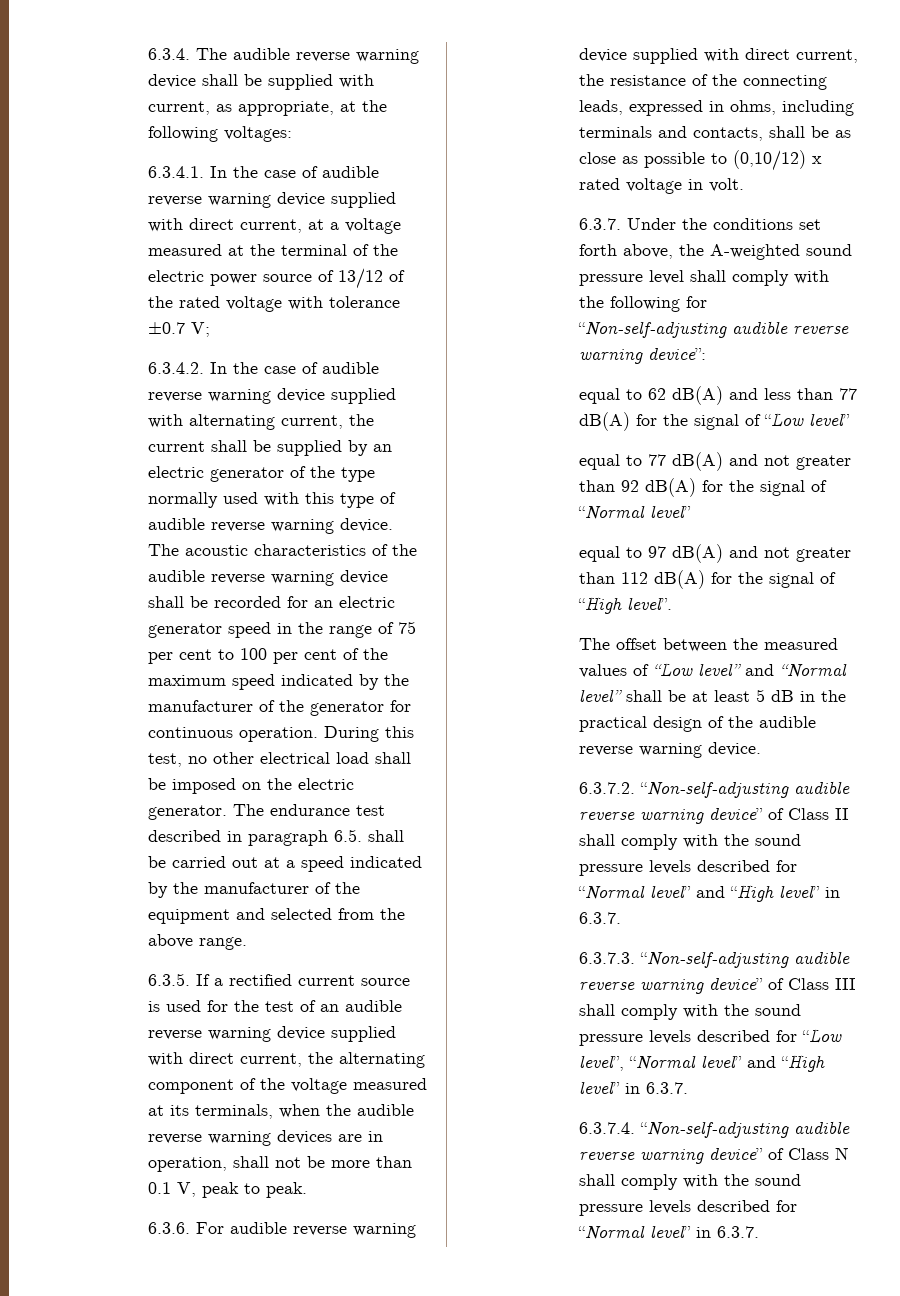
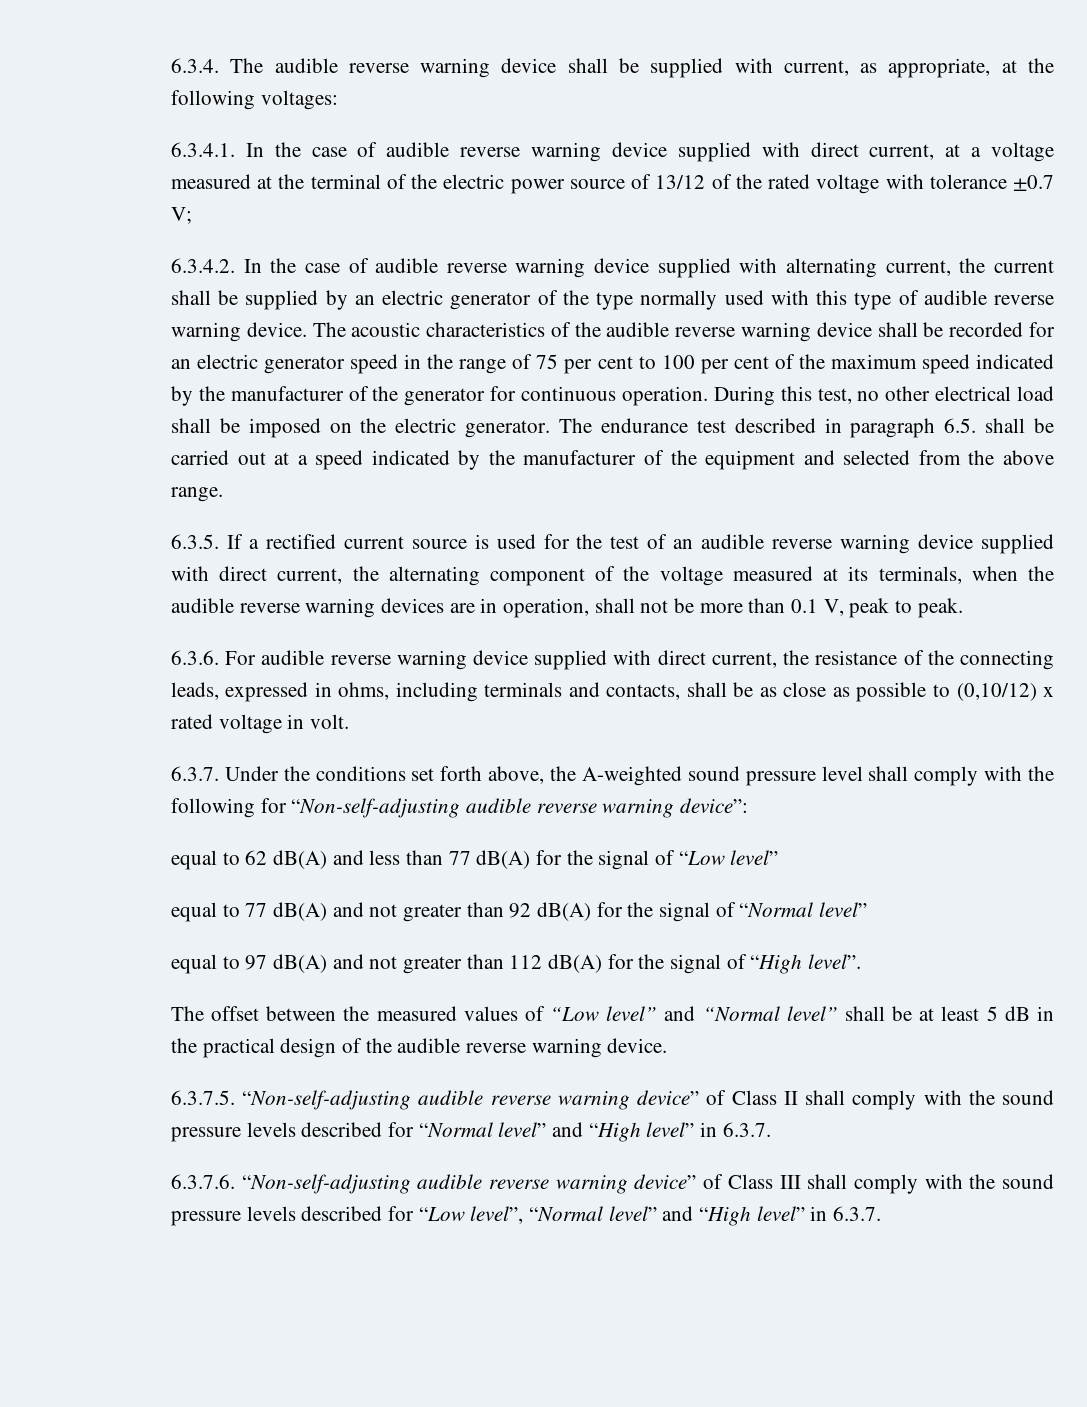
[579,782,636,794] 6.3.7.2. -> [170,1090,235,1105] 6.3.7.5.
[579,952,636,964] 6.3.7.3. -> [170,1174,235,1189] 6.3.7.6.
[579,1121,851,1138] [579,1147,850,1164] [579,1174,802,1190] [579,1200,798,1216] [578,1225,760,1240] // 6.3.7.4. “Non-self-adjusting audible reverse warning device” of Class N shall comply with the sound pressure levels described for “Normal level” in 6.3.7. -> (881, 1213) none

